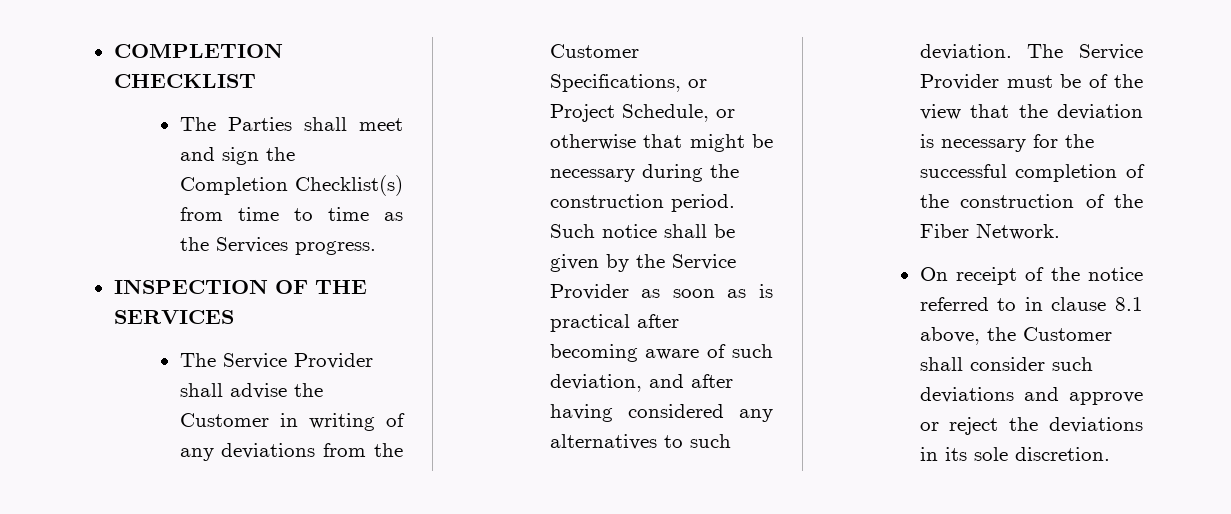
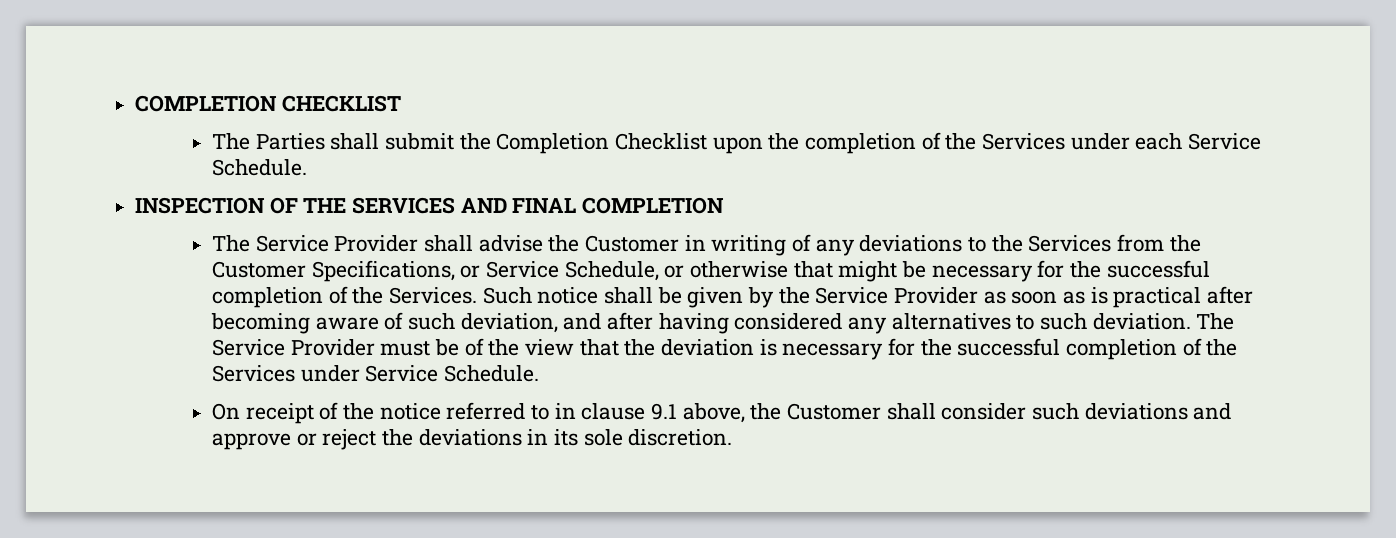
[359,118,403,131] [179,147,295,165] [179,175,403,196] [179,207,404,221] [179,237,376,255] meet and sign the Completion Checklist(s) from time to time as the Services progress. -> [384,132,1262,154] [211,159,307,176] submit the Completion Checklist upon the completion of the Services under each Service Schedule.
(234, 317) none -> [460,197,725,214] AND FINAL COMPLETION
(316, 451) none -> [968,235,1112,252] to the Services
[549,104,615,122] Project -> [485,261,559,278] Service
[641,164,739,182] [549,194,735,212] during the construction period. -> [1037,260,1210,278] [211,286,477,308] for the successful completion of the Services.
[960,194,1143,208] [919,223,1060,240] construction of the Fiber Network. -> [211,365,539,382] Services under Service Schedule.
[1115,297,1143,311] 8.1 -> [651,403,678,420] 9.1

